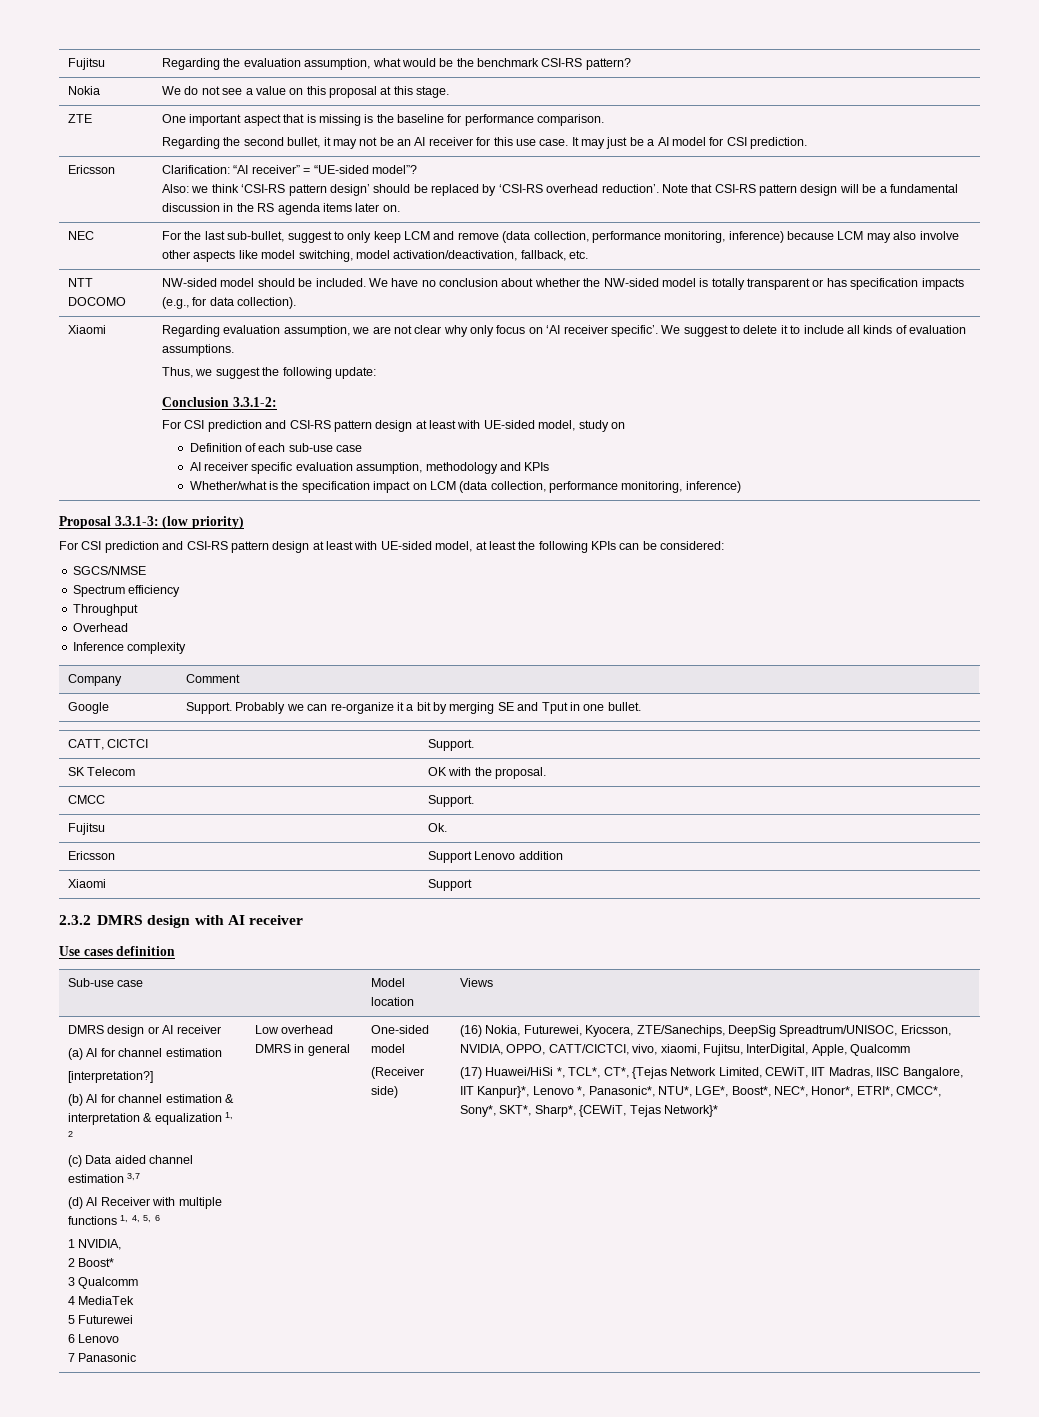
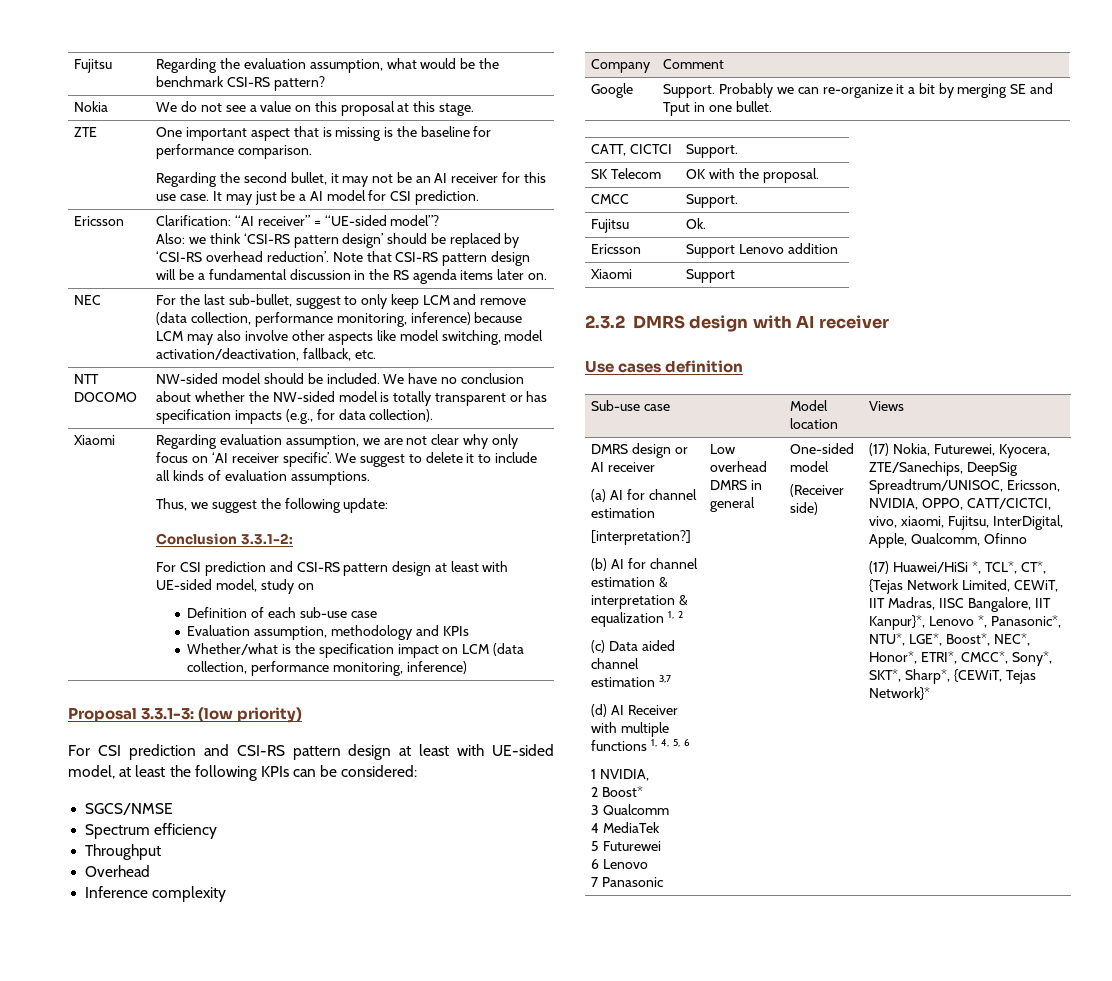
[189,462,353,474] AI receiver specific evaluation -> [187,625,251,636] Evaluation
[460,1025,483,1037] (16) -> [869,443,890,456] (17)
[850,1044,911,1056] Qualcomm -> [911,533,1027,546] Qualcomm, Ofinno

